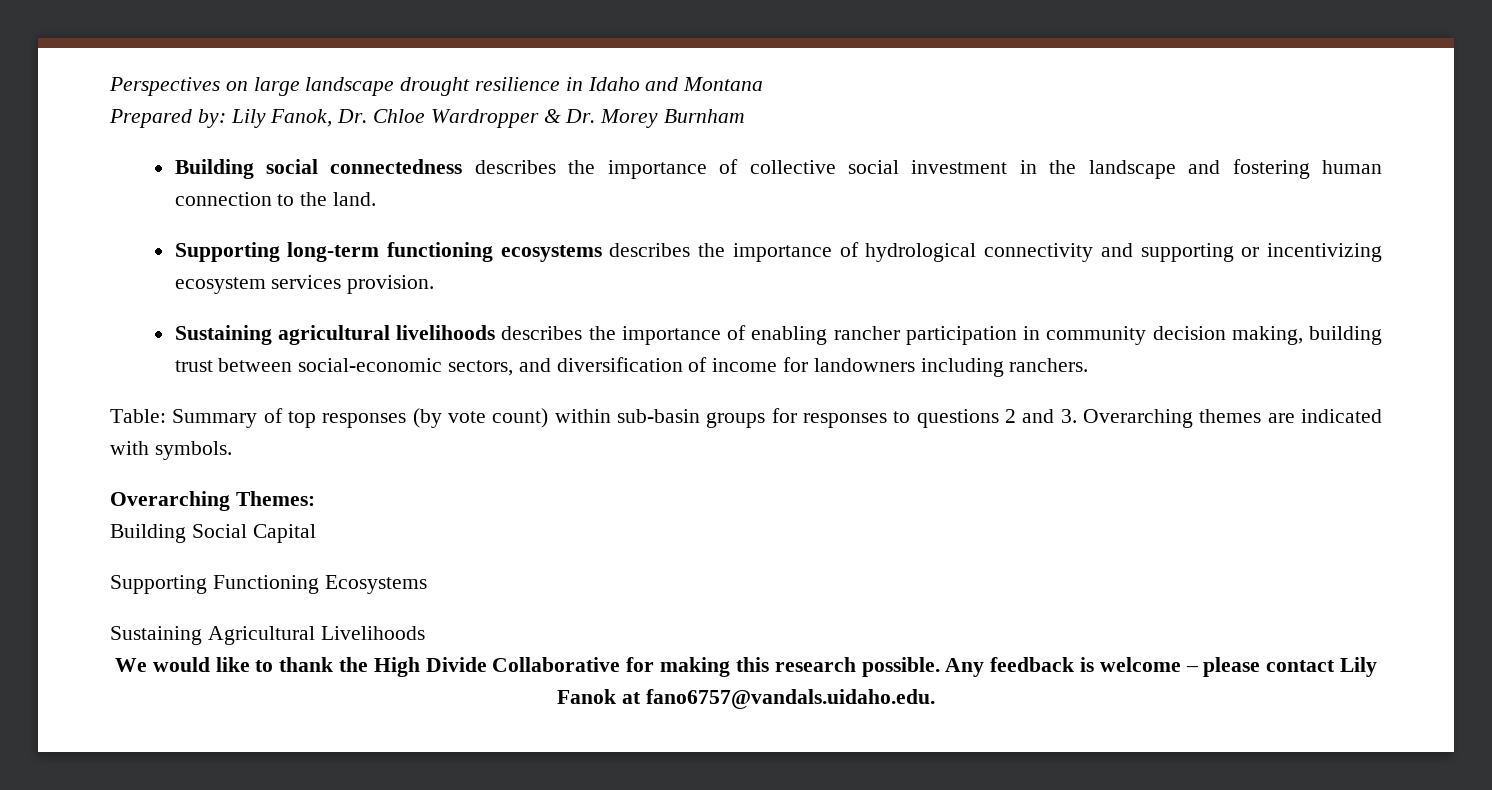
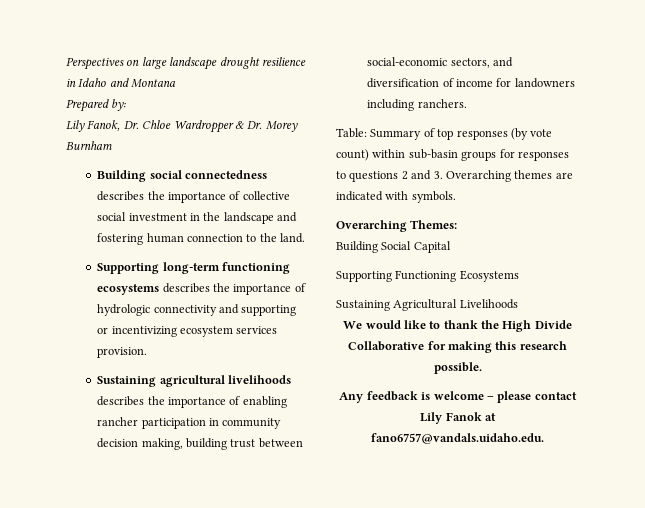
(226, 118) none -> (127, 105) //
[865,243,977,262] hydrological -> [97,304,151,316] hydrologic
(940, 667) none -> (482, 368) //

